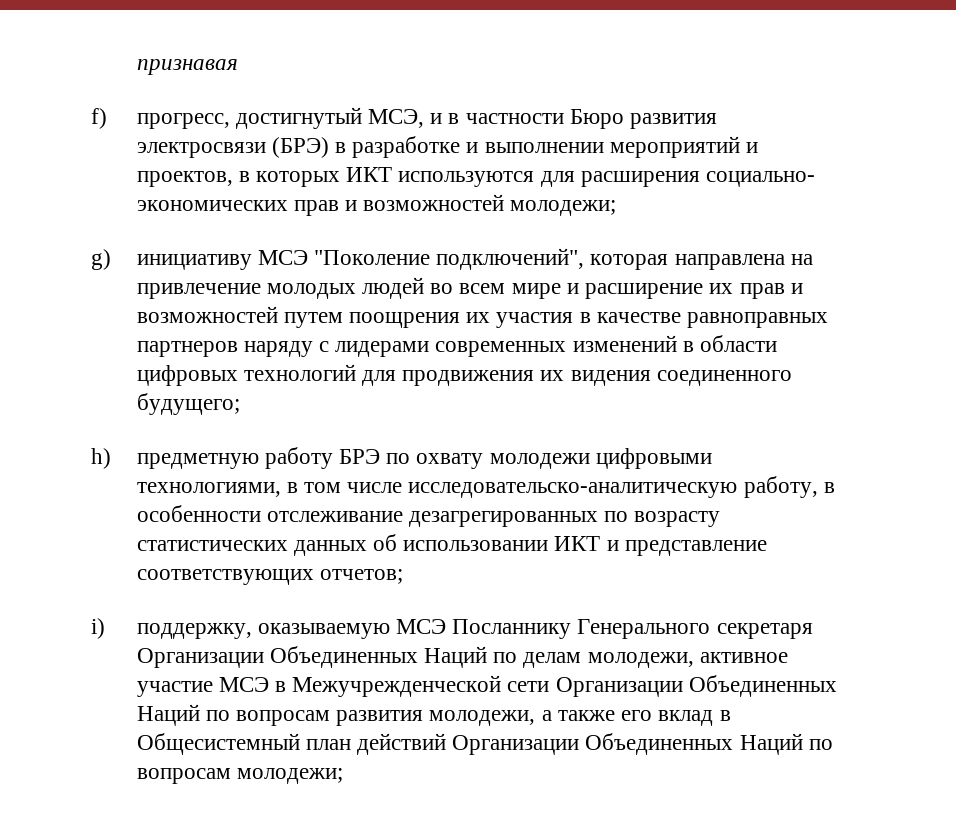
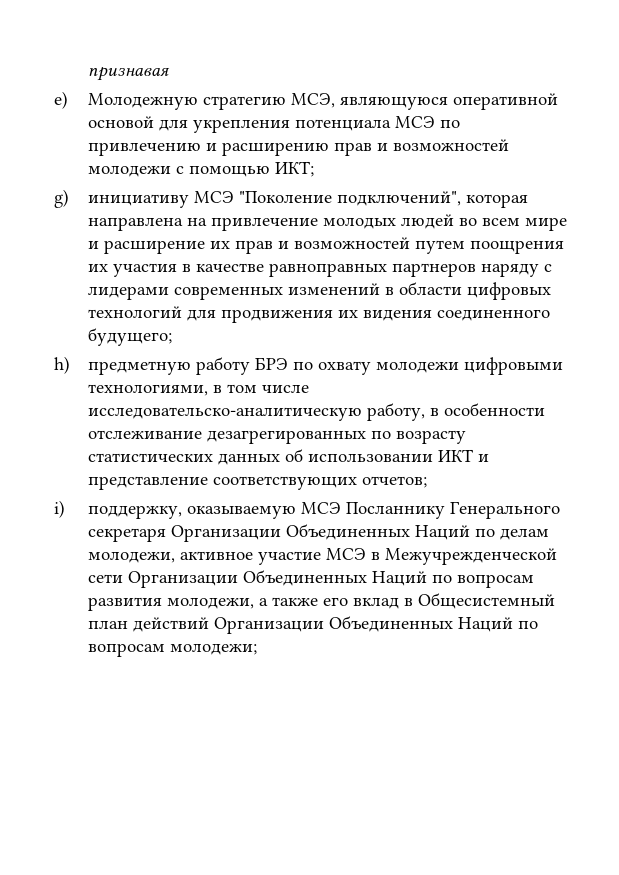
[91,107,718,129] [136,136,759,158] [136,167,816,187] [136,194,617,216] f) прогресс, достигнутый МСЭ, и в частности Бюро развития электросвязи (БРЭ) в разработке и выполнении мероприятий и проектов, в которых ИКТ используются для расширения социально- экономических прав и возможностей молодежи; -> [54,91,558,110] [87,116,460,133] [87,139,509,156] [87,161,314,177] e) Молодежную стратегию МСЭ, являющуюся оперативной основой для укрепления потенциала МСЭ по привлечению и расширению прав и возможностей молодежи с помощью ИКТ;

